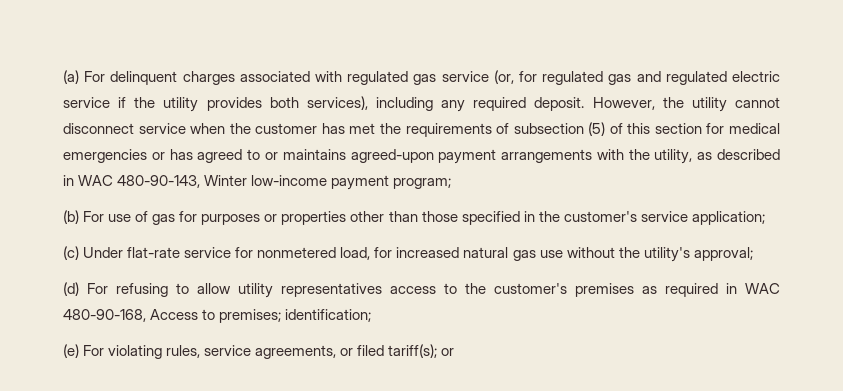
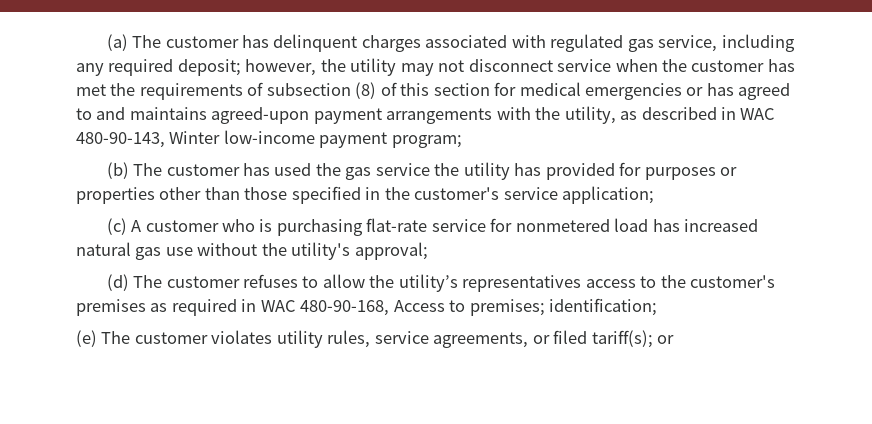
[84,71,106,82] For -> [132,35,269,48] The customer has
[441,70,781,85] [63,96,780,112] service (or, for regulated gas and regulated electric service if the utility provides both services), including any required deposit. However, the utility cannot -> [658,34,795,52] [76,58,465,76] service, including any required deposit; however, the utility may not
[588,122,606,136] (5) -> [355,82,377,99] (8)
[264,152,278,160] or -> [96,107,126,120] and
[83,211,176,225] For use of gas -> [133,162,615,180] The customer has used the gas service the utility has provided
[83,247,124,258] Under -> [131,219,363,236] A customer who is purchasing
[340,247,393,260] load, for -> [614,218,680,232] load has
[87,283,273,298] For refusing to allow utility -> [133,274,458,292] The customer refuses to allow the utility’s
[83,345,163,359] For violating -> [101,330,323,348] The customer violates utility

